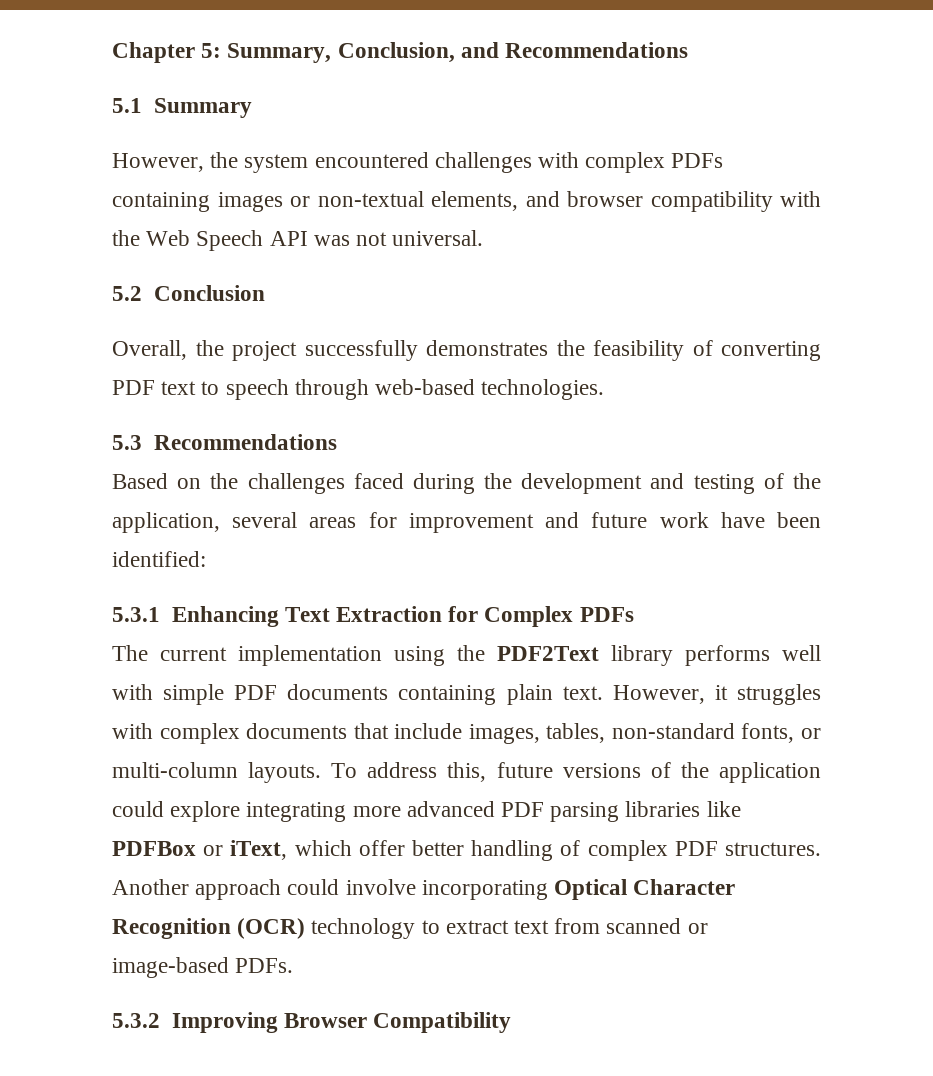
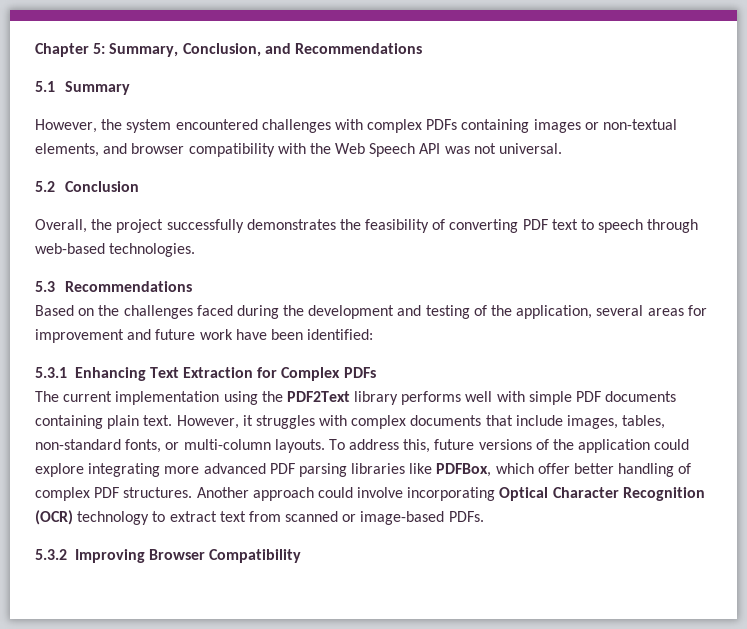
[112,840,288,860] PDFBox or iText, -> [436,463,492,477] PDFBox,

